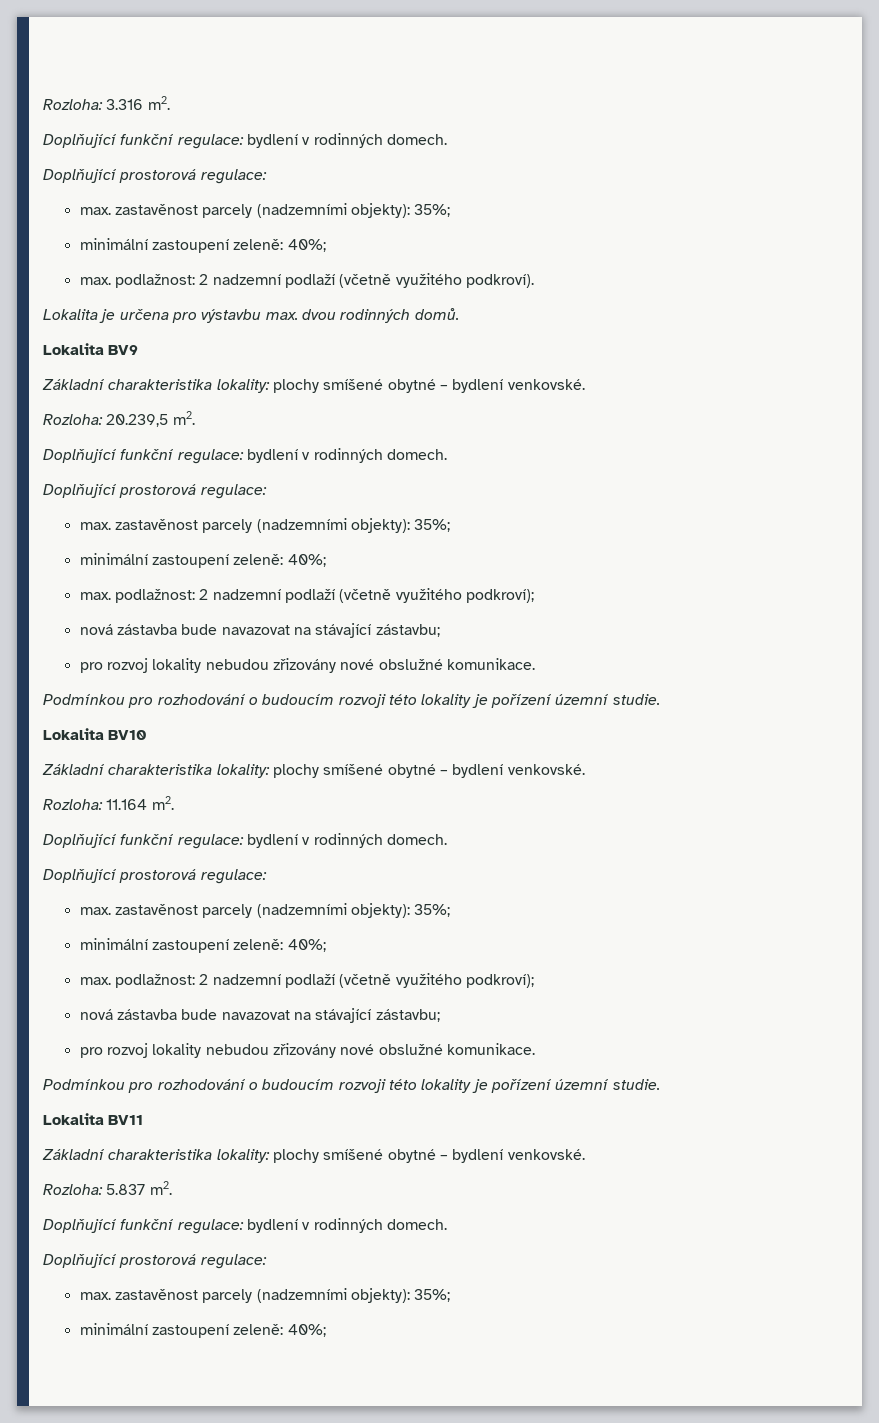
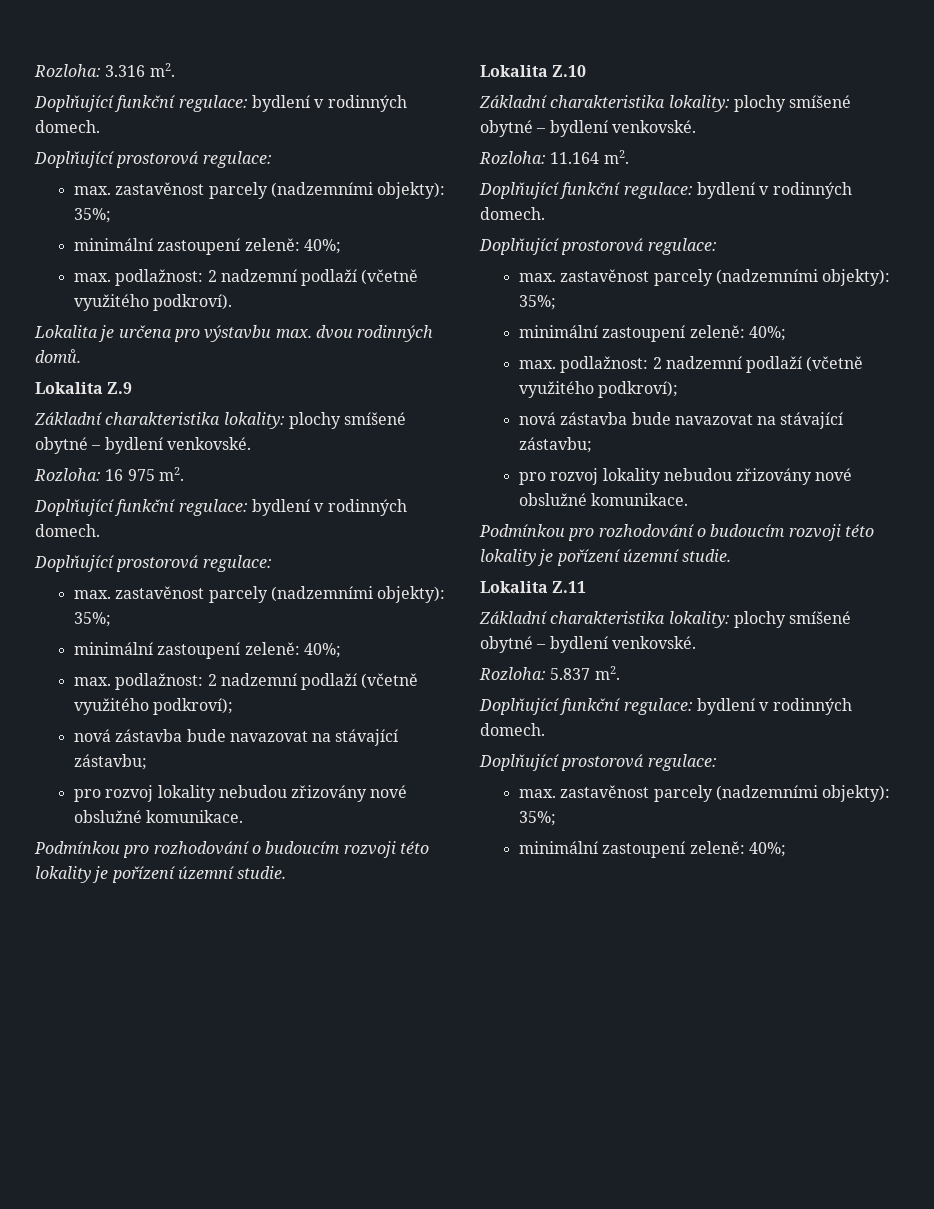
[108,345,139,355] BV9 -> [107,382,133,394] Z.9
[106,414,169,427] 20.239,5 -> [105,469,155,481] 16 975
[108,730,147,740] BV10 -> [552,65,587,77] Z.10
[108,1115,144,1125] BV11 -> [552,581,587,593] Z.11

